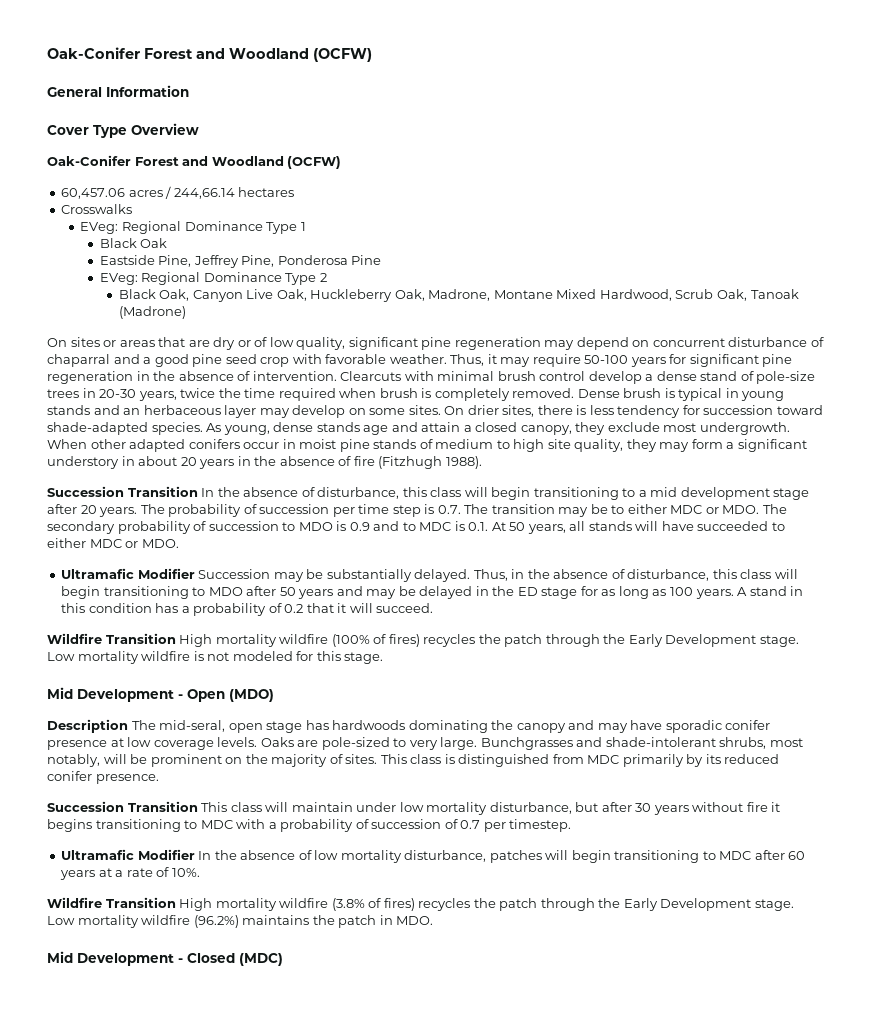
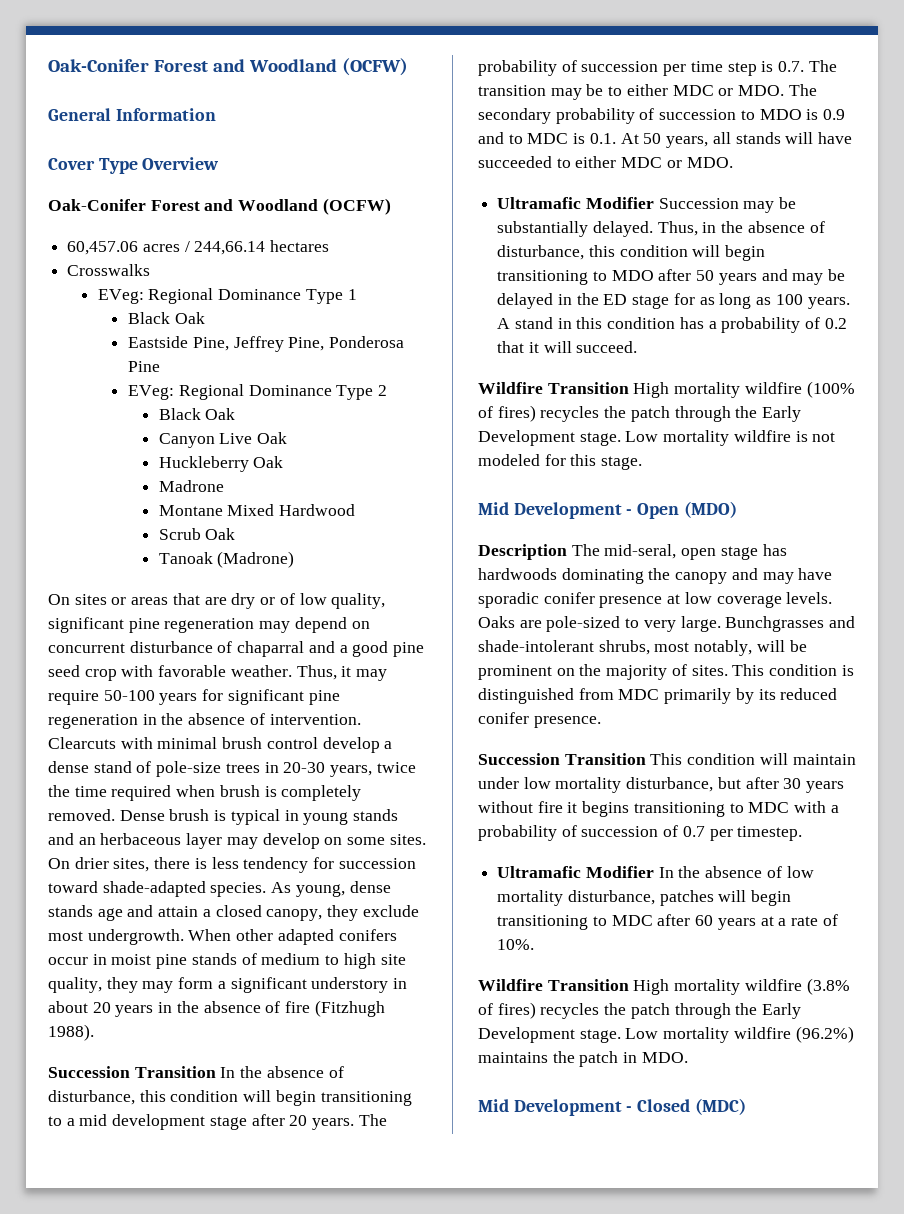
[159,289,190,301] Oak, -> [205,408,236,420] Oak //
[276,289,747,302] Oak, Huckleberry Oak, Madrone, Montane Mixed Hardwood, Scrub Oak, -> [257,432,288,444] [158,456,284,472] [158,480,224,492] [158,504,356,516] [158,528,236,540] Oak // Huckleberry Oak // Madrone // Montane Mixed Hardwood // Scrub Oak //
[430,487,462,497] class -> [170,1090,239,1102] condition
[740,569,772,579] class -> [619,245,688,257] condition
[410,754,442,764] class -> [769,664,838,676] condition
[230,802,262,812] class -> [687,753,756,765] condition

